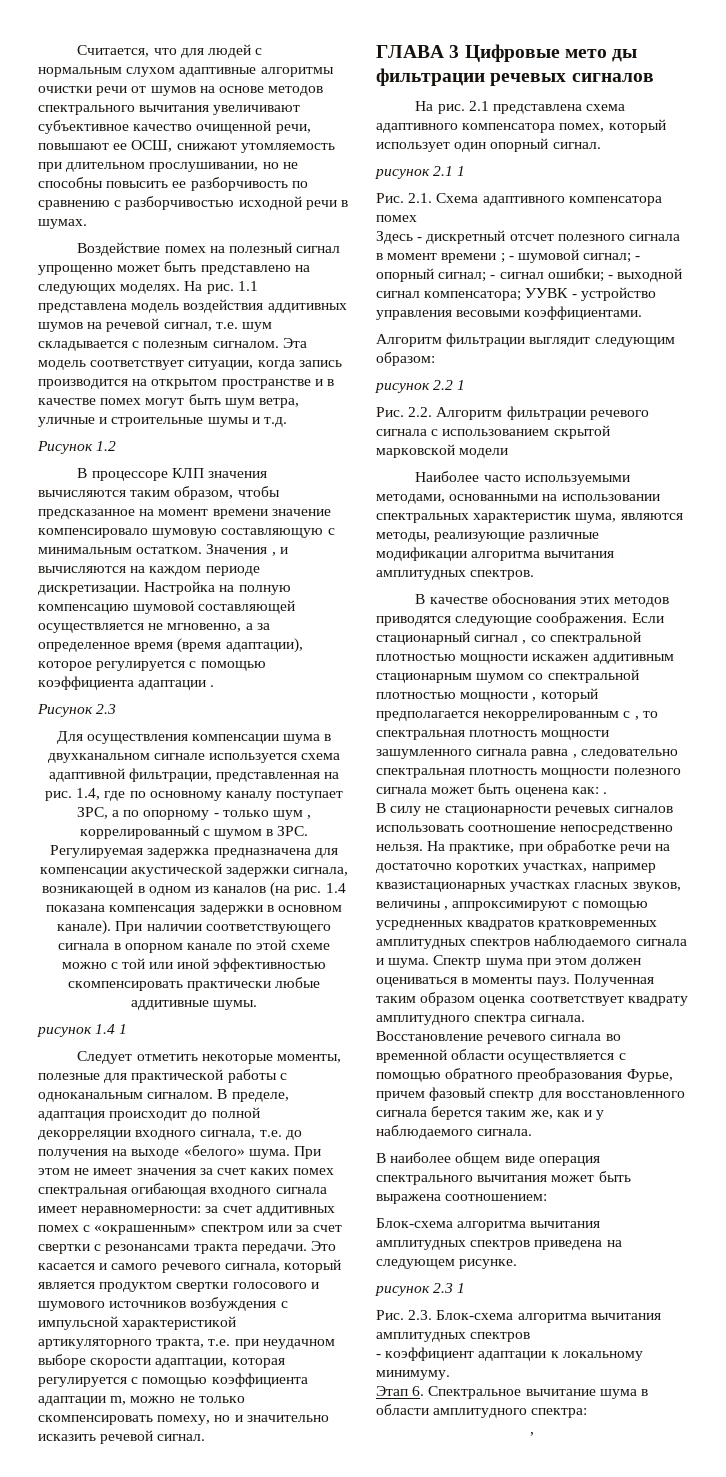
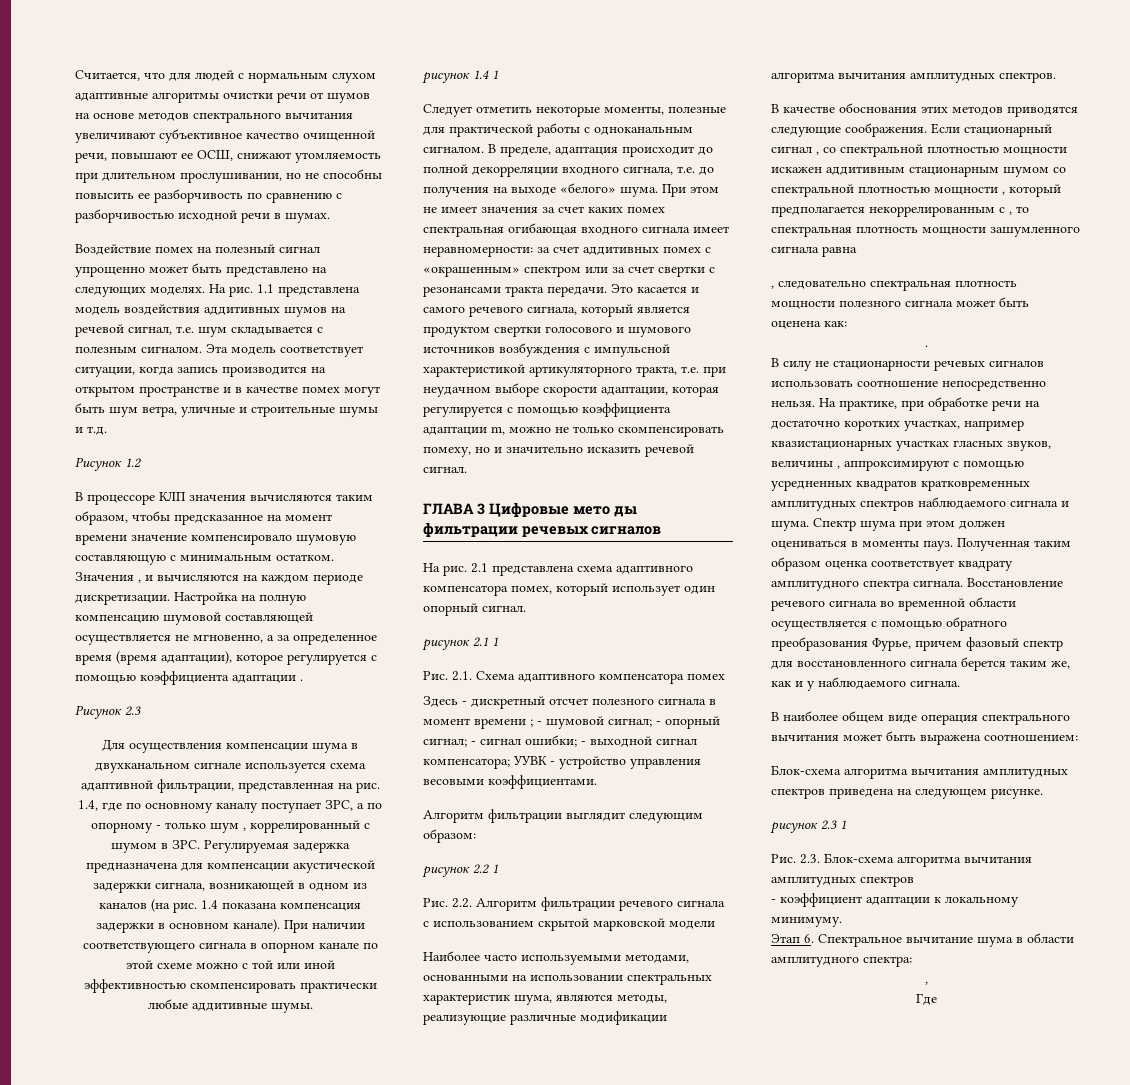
(569, 754) none -> (857, 251) //
(599, 790) none -> (847, 324) //
(534, 1434) none -> [915,994,937,1005] // Где

